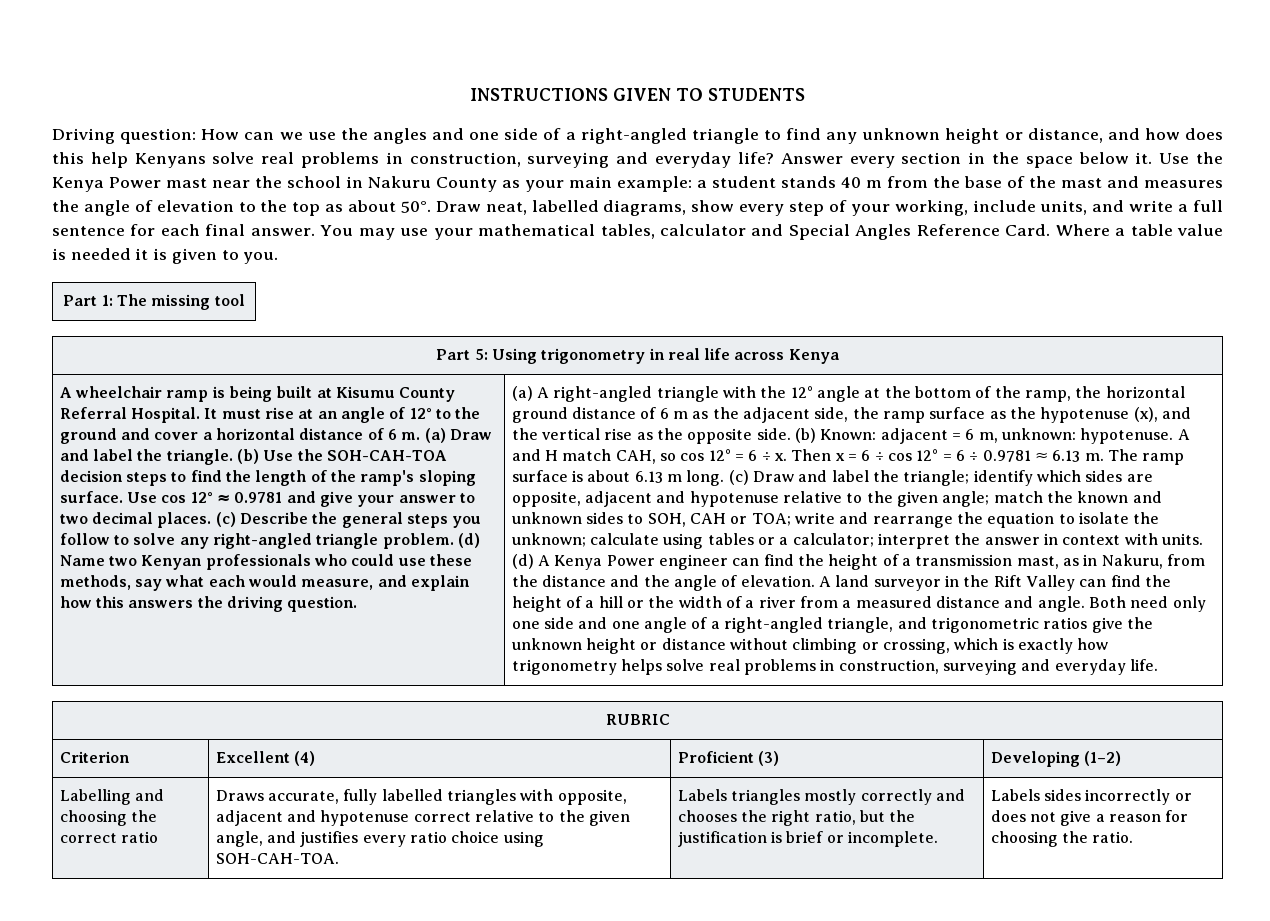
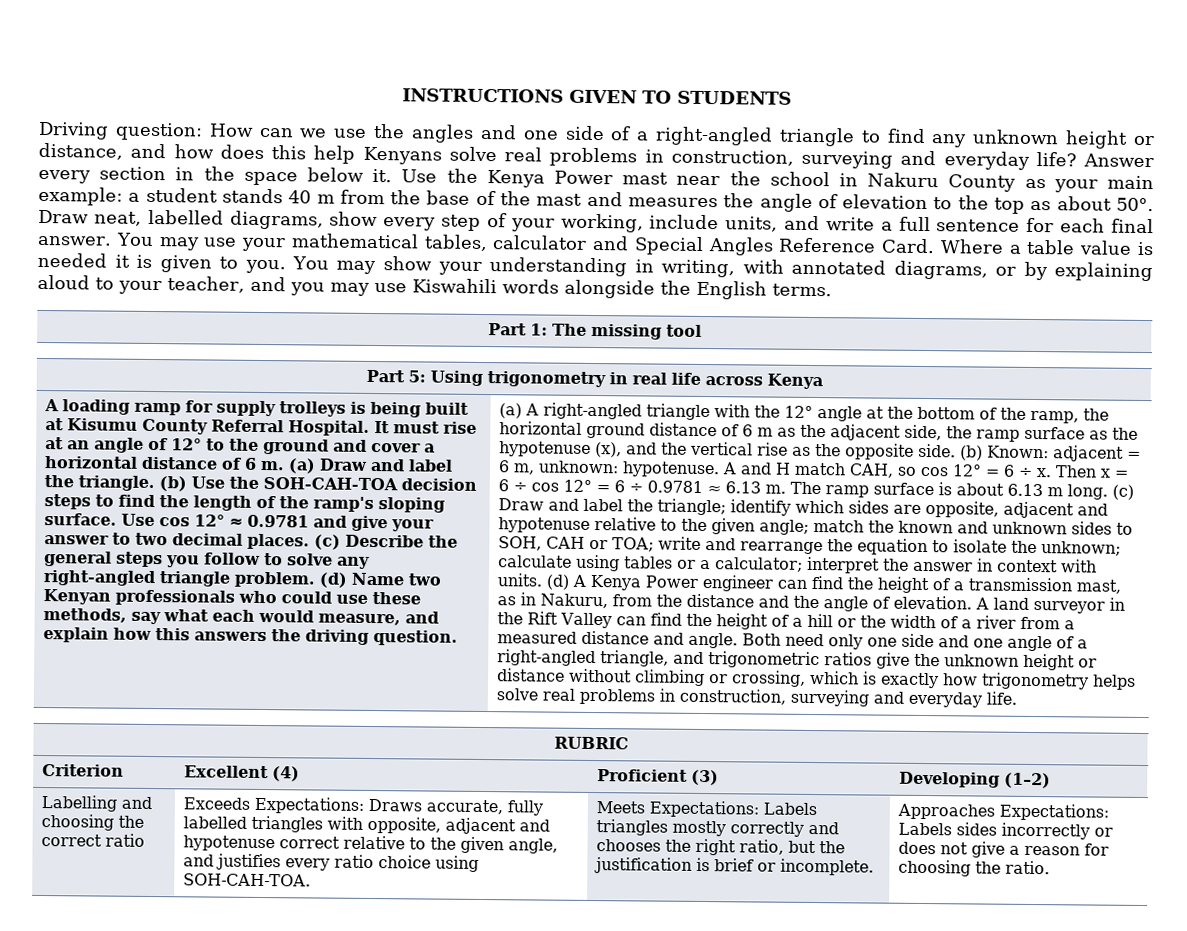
(279, 258) none -> [292,256,1153,282] [37,274,832,300] You may show your understanding in writing, with annotated diagrams, or by explaining aloud to your teacher, and you may use Kiswahili words alongside the English terms.
[75,386,209,402] wheelchair ramp -> [61,399,346,417] loading ramp for supply trolleys
(159, 837) none -> [182,796,364,814] Exceeds Expectations:
(339, 858) none -> [595,800,759,818] Meets Expectations:
(939, 839) none -> [896,803,1109,821] Approaches Expectations:

